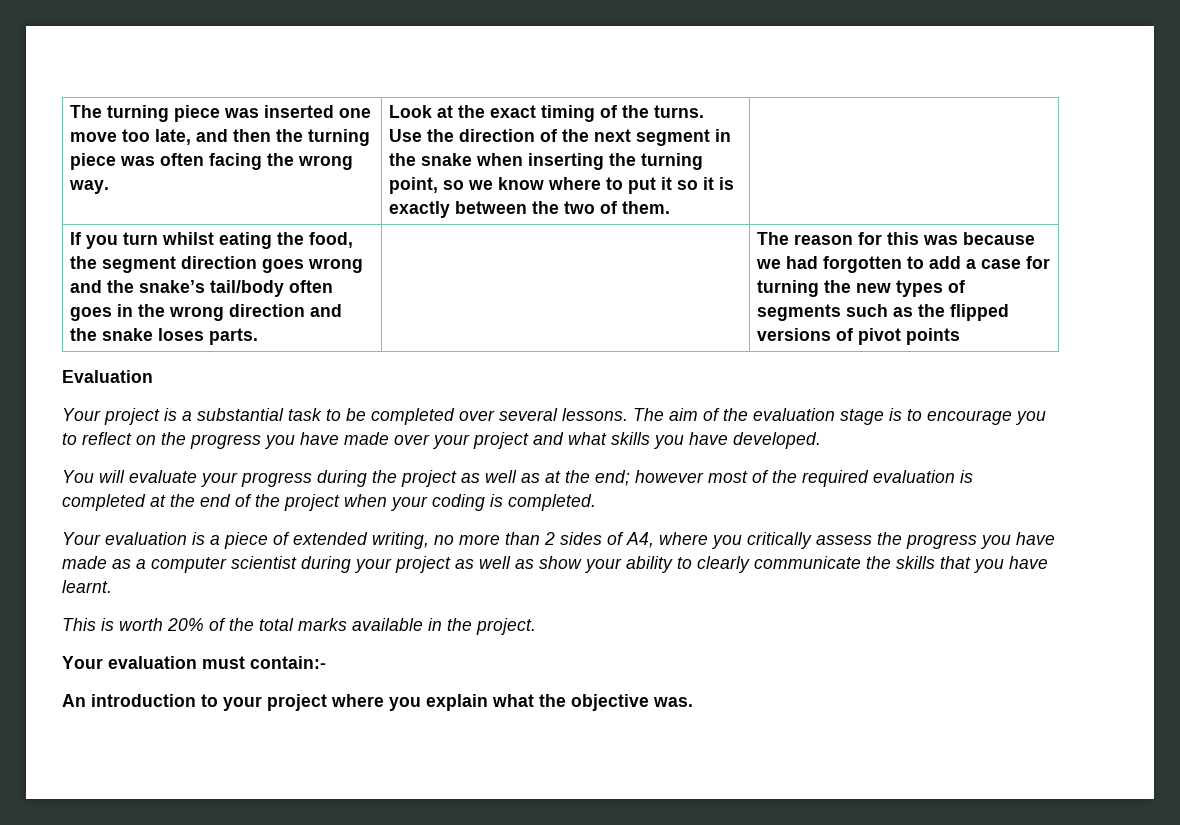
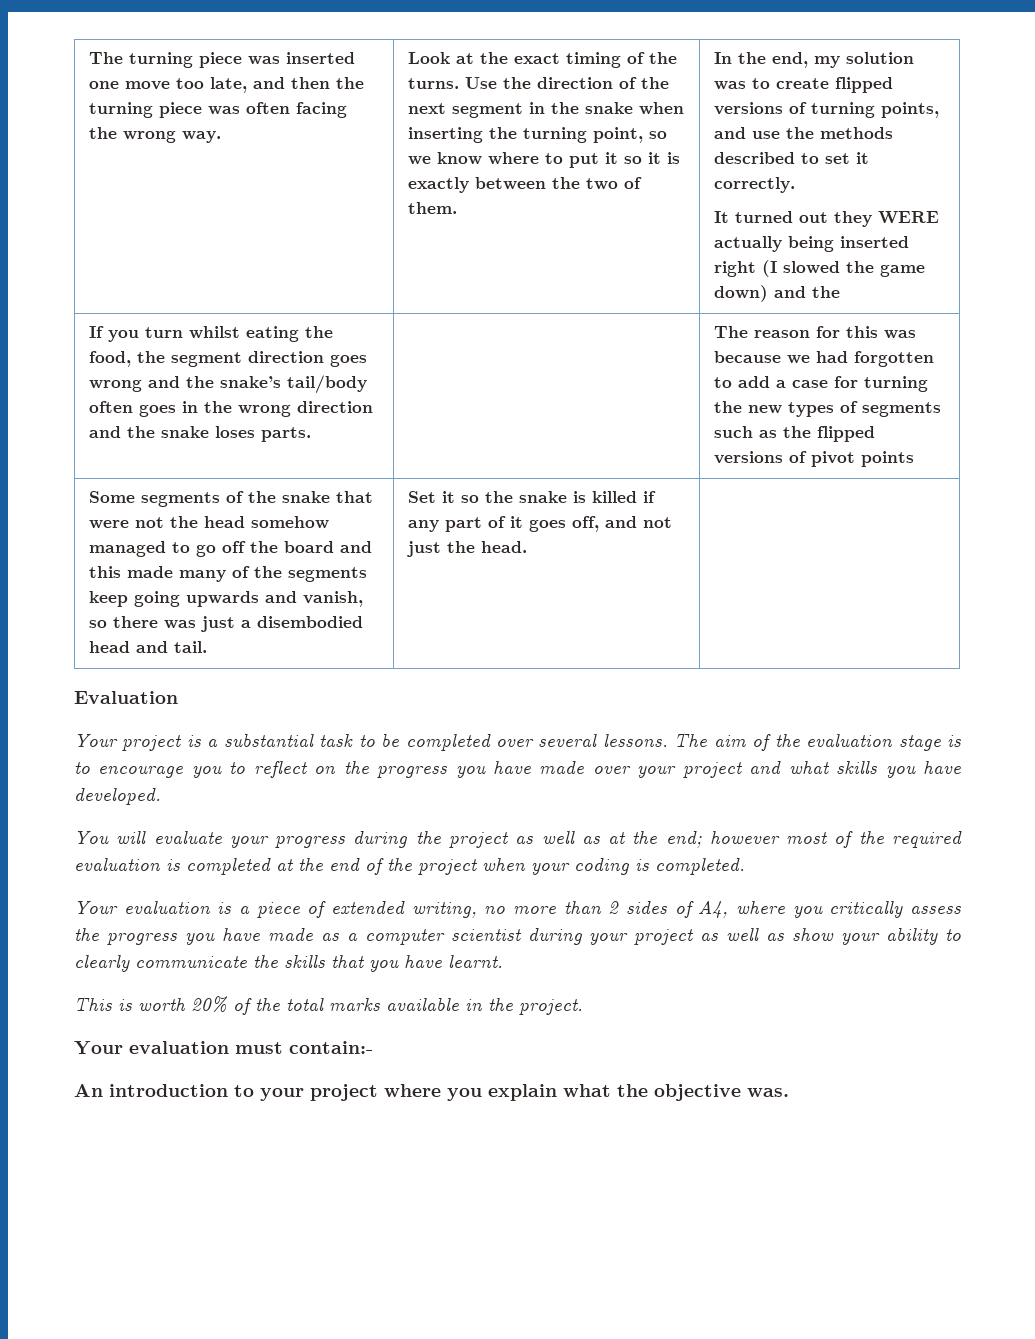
(671, 207) none -> [713,52,914,68] [713,77,893,93] [713,102,939,118] [713,127,893,139] [713,152,869,164] [713,177,795,193] [713,211,939,227] [713,236,909,252] [713,260,925,277] [713,285,840,302] In the end, my solution was to create flipped versions of turning points, and use the methods described to set it correctly. // It turned out they WERE actually being inserted right (I slowed the game down) and the
(961, 336) none -> [88,491,373,507] [88,516,329,529] [88,541,372,557] [88,566,367,582] [88,591,363,607] [88,616,363,632] [88,641,207,653] [407,491,656,503] [407,516,672,532] [406,541,527,557] // Some segments of the snake that were not the head somehow managed to go off the board and this made many of the segments keep going upwards and vanish, so there was just a disembodied head and tail. | Set it so the snake is killed if any part of it goes off, and not just the head. |

